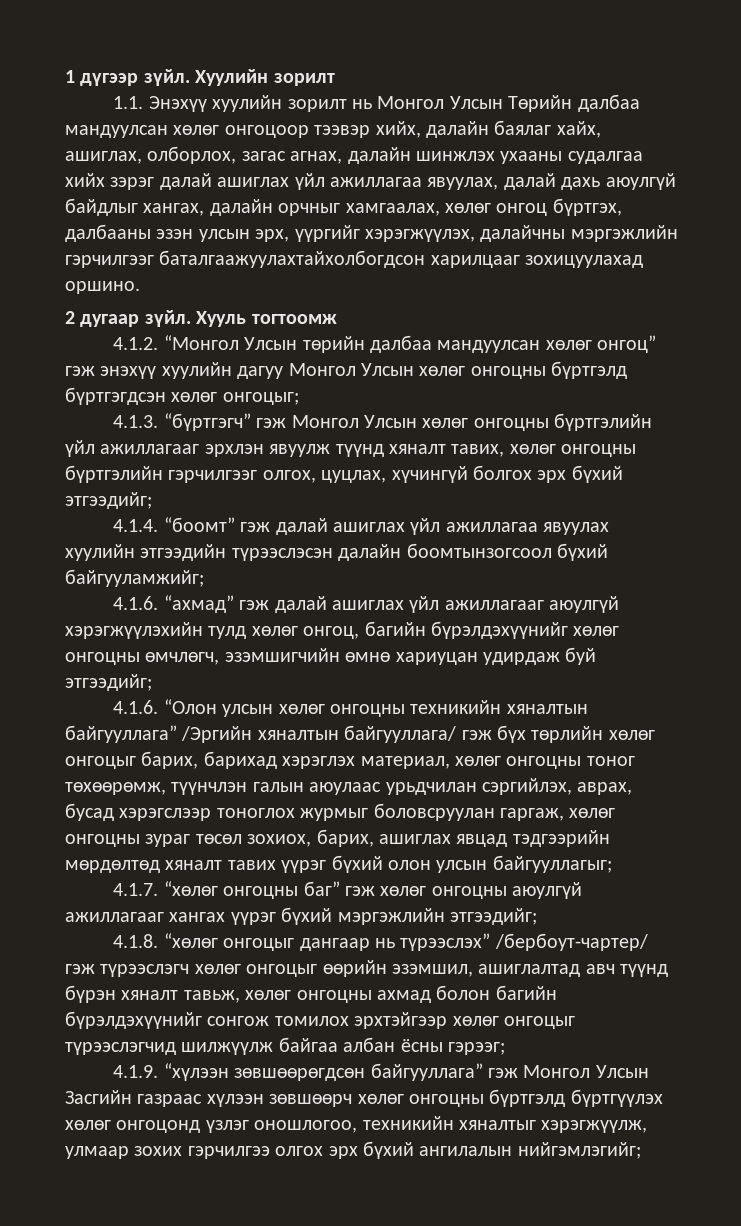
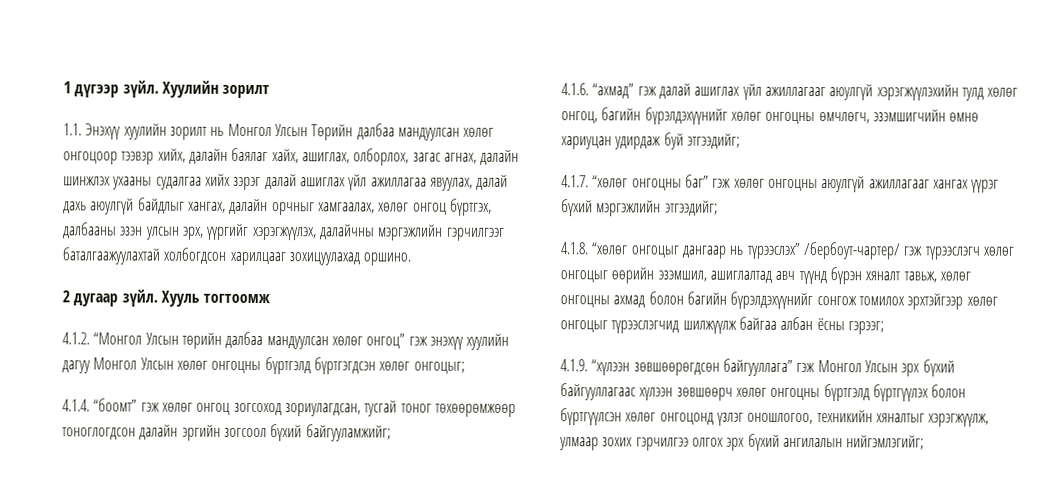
[159,250,426,268] баталгаажуулахтайхолбогдсон -> [62,247,227,265] баталгаажуулахтай холбогдсон
[113,413,653,431] [65,440,637,457] [65,465,623,483] [65,492,152,509] [113,517,610,535] [65,543,552,561] 4.1.3. “бүртгэгч” гэж Монгол Улсын хөлөг онгоцны бүртгэлийн үйл ажиллагааг эрхлэн явуулж түүнд хяналт тавих, хөлөг онгоцны бүртгэлийн гэрчилгээг олгох, цуцлах, хүчингүй болгох эрх бүхий этгээдийг; // 4.1.4. “боомт” гэж далай ашиглах үйл ажиллагаа явуулах хуулийн этгээдийн түрээслэсэн далайн боомтынзогсоол -> [62,398,516,417] [62,424,267,441] 4.1.4. “боомт” гэж хөлөг онгоц зогсоход зориулагдсан, тусгай тоног төхөөрөмжөөр тоноглогдсон далайн эргийн зогсоол
[113,699,588,717] [65,725,655,743] [65,751,635,769] [65,778,633,795] [65,803,616,821] [65,829,610,847] [65,855,612,873] // 4.1.6. “Олон улсын хөлөг онгоцны техникийн хяналтын байгууллага” /Эргийн хяналтын байгууллага/ гэж бүх төрлийн хөлөг онгоцыг барих, барихад хэрэглэх материал, хөлөг онгоцны тоног төхөөрөмж, түүнчлэн галын аюулаас урьдчилан сэргийлэх, аврах, бусад хэрэгслээр тоноглох журмыг боловсруулан гаргаж, хөлөг онгоцны зураг төсөл зохиох, барих, ашиглах явцад тэдгээрийн мөрдөлтөд хяналт тавих үүрэг бүхий олон улсын байгууллагыг; -> (740, 141) none
[65,1090,203,1107] Засгийн газраас -> [901,359,955,377] [560,383,636,401] эрх бүхий байгууллагаас
(663, 1098) none -> [931,384,967,398] [560,408,622,426] болон бүртгүүлсэн

